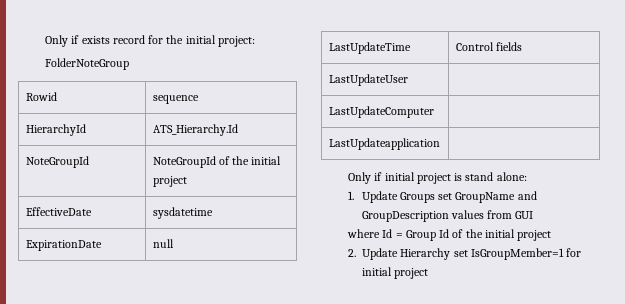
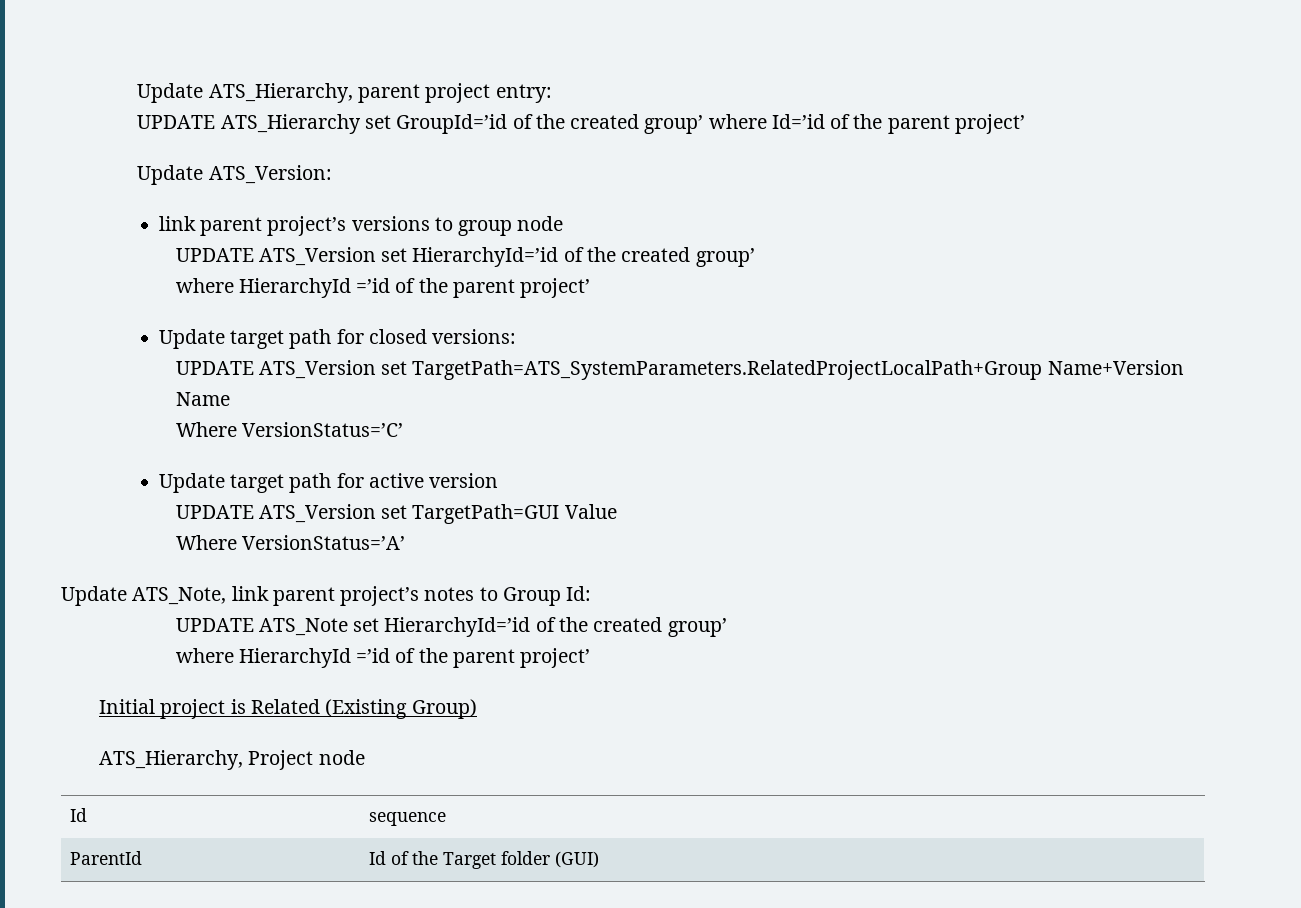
[45,35,255,47] [45,58,130,70] [25,92,57,101] [152,95,199,104] [25,124,86,136] [152,124,238,136] [25,156,89,168] [152,156,282,168] [152,176,187,187] [25,207,92,216] [152,207,213,219] [25,240,102,251] [152,239,174,248] [328,42,411,54] [455,42,522,51] [328,74,408,86] [328,106,434,118] [328,138,440,150] [348,172,527,184] [348,191,537,203] [361,210,534,222] [347,229,552,241] [348,248,582,260] [362,267,429,279] Only if exists record for the initial project: // FolderNoteGroup // Rowid | sequence // HierarchyId | ATS_Hierarchy.Id // NoteGroupId | NoteGroupId of the initial project // EffectiveDate | sysdatetime // ExpirationDate | null // LastUpdateTime | Control fields // LastUpdateUser | // LastUpdateComputer | // LastUpdateapplication | // Only if initial project is stand alone: // 1. Update Groups set GroupName and GroupDescription values from GUI // where Id = Group Id of the initial project // 2. Update Hierarchy set IsGroupMember=1 for initial project -> [137,83,552,103] [137,114,1025,134] [137,165,332,185] [158,216,564,236] [175,247,755,267] [175,278,591,298] [158,329,517,349] [175,360,1184,380] [175,392,230,406] [175,422,403,437] [158,473,499,493] [175,504,617,524] [175,535,405,550] [61,586,592,606] [175,617,727,637] [175,648,591,668] [99,699,477,719] [99,750,365,770] [69,808,87,822] [368,812,446,826] [69,851,142,865] [368,851,599,869] Update ATS_Hierarchy, parent project entry: // UPDATE ATS_Hierarchy set GroupId=’id of the created group’ where Id=’id of the parent project’ // Update ATS_Version: // link parent project’s versions to group node // UPDATE ATS_Version set HierarchyId=’id of the created group’ // where HierarchyId =’id of the parent project’ // Update target path for closed versions: // UPDATE ATS_Version set TargetPath=ATS_SystemParameters.RelatedProjectLocalPath+Group Name+Version Name // Where VersionStatus=’C’ // Update target path for active version // UPDATE ATS_Version set TargetPath=GUI Value // Where VersionStatus=’A’ // Update ATS_Note, link parent project’s notes to Group Id: // UPDATE ATS_Note set HierarchyId=’id of the created group’ // where HierarchyId =’id of the parent project’ // Initial project is Related (Existing Group) // ATS_Hierarchy, Project node // Id | sequence // ParentId | Id of the Target folder (GUI)

